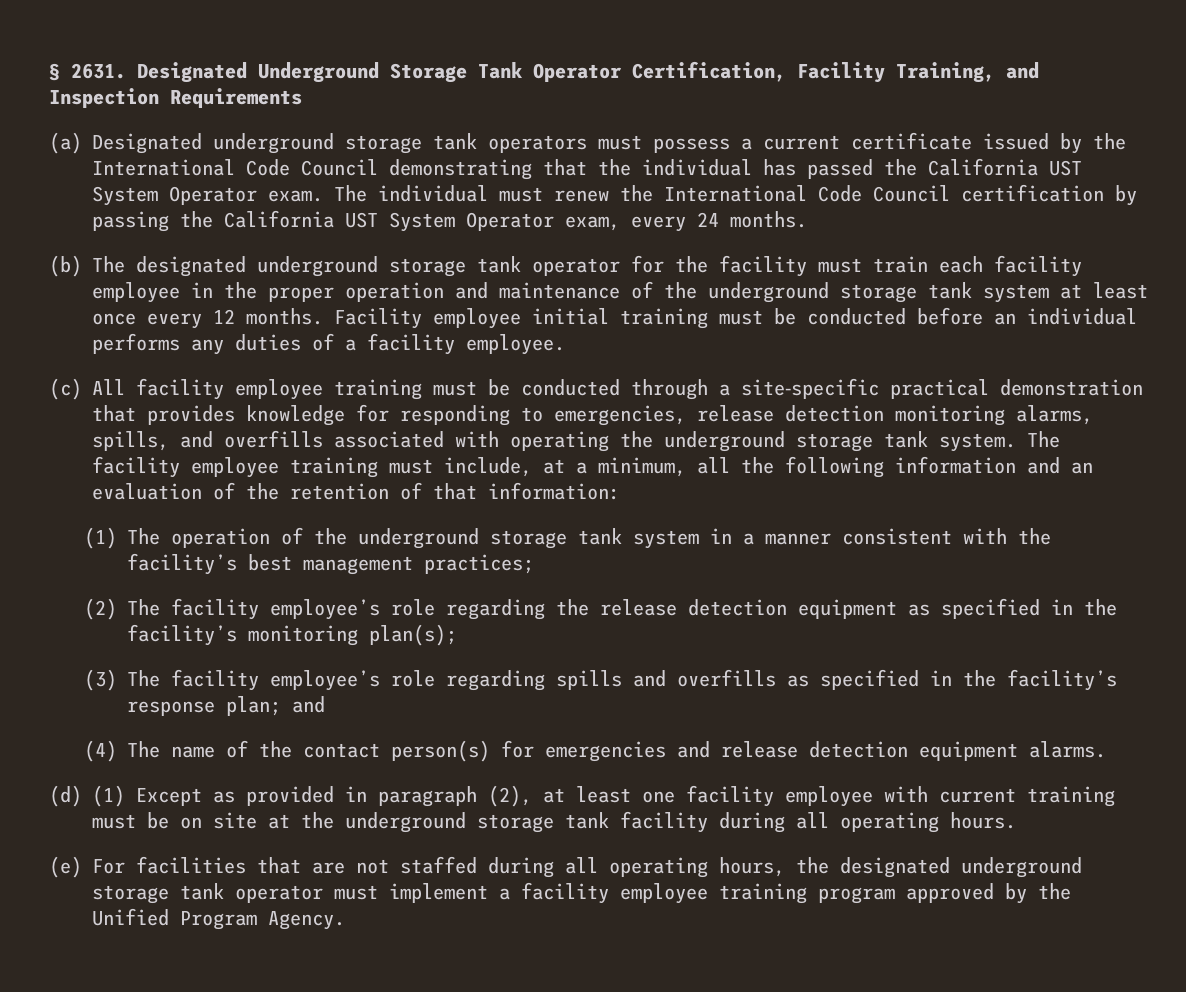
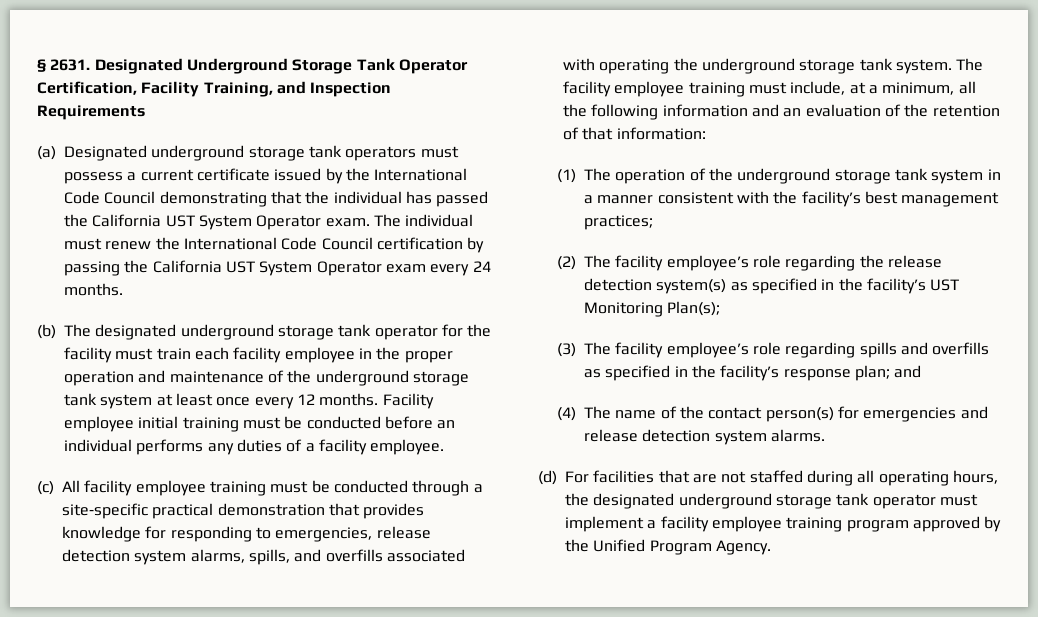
[565,216,620,231] exam, -> [385,264,426,273] exam
[895,405,1005,426] monitoring -> [134,550,187,565] system
[797,598,1117,619] [126,624,457,646] equipment as specified in the facility’s monitoring plan(s); -> [656,278,960,294] [583,301,721,317] system(s) as specified in the facility’s UST Monitoring Plan(s);
[918,741,1018,761] equipment -> [714,430,767,445] system
[92,785,1115,807] [92,811,1016,833] [49,856,82,878] (1) Except as provided in paragraph (2), at least one facility employee with current training must be on site at the underground storage tank facility during all operating hours. // (e) -> (557, 477) none

